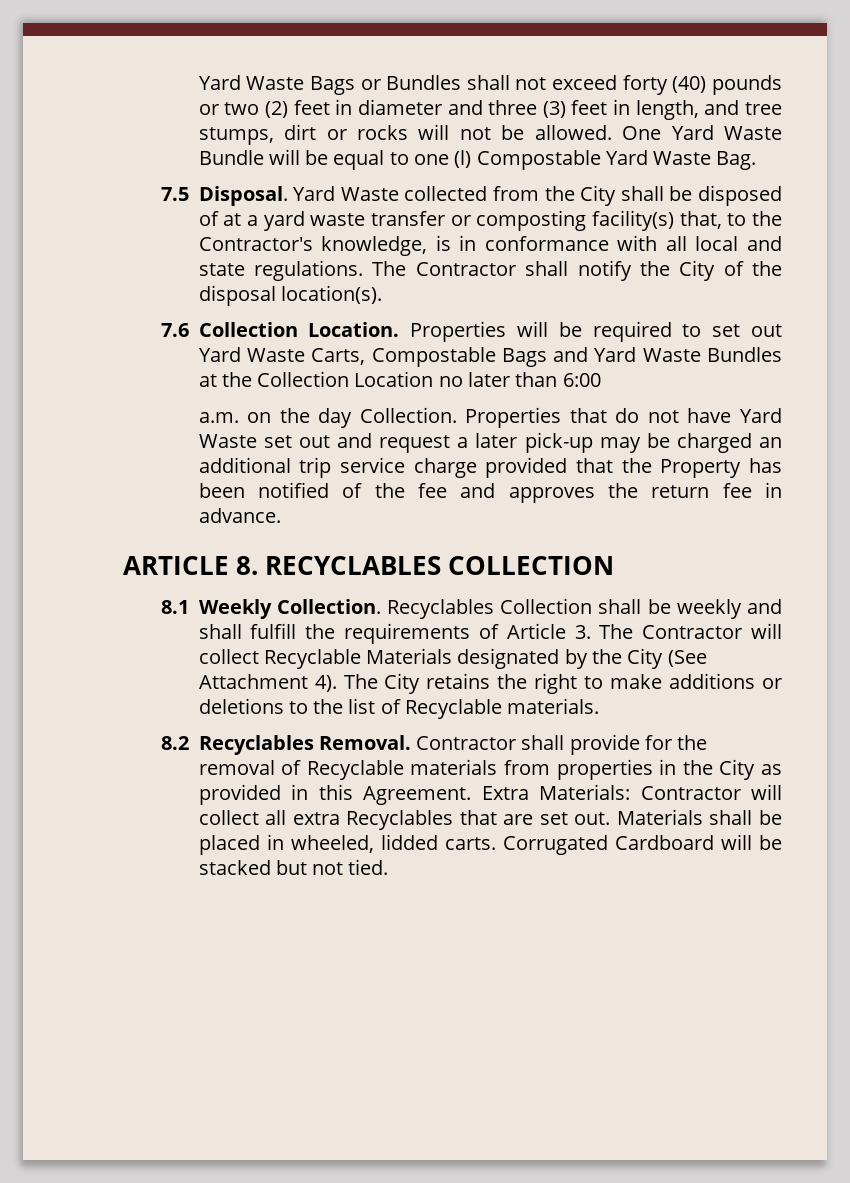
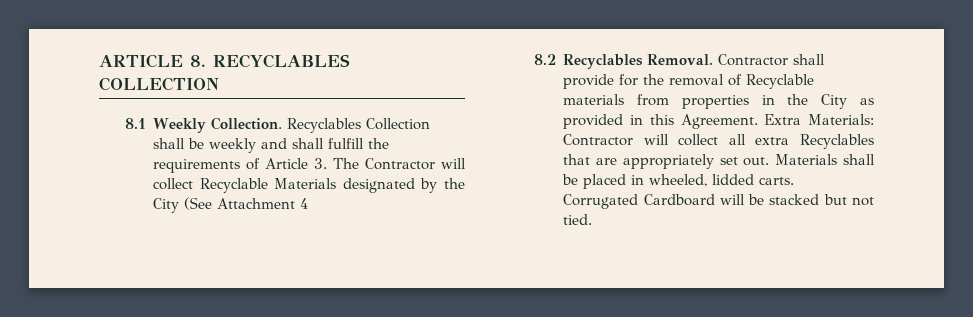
[198,75,782,95] [198,99,782,120] [198,124,782,145] [198,149,757,170] [160,185,782,206] [198,210,783,231] [198,235,782,256] [198,260,783,281] [198,285,382,306] [160,321,782,342] [198,347,782,367] [198,371,601,387] [198,407,783,428] [198,432,782,453] [198,457,782,478] [198,482,782,503] [198,508,281,523] Yard Waste Bags or Bundles shall not exceed forty (40) pounds or two (2) feet in diameter and three (3) feet in length, and tree stumps, dirt or rocks will not be allowed. One Yard Waste Bundle will be equal to one (l) Compostable Yard Waste Bag. // 7.5 Disposal. Yard Waste collected from the City shall be disposed of at a yard waste transfer or composting facility(s) that, to the Contractor's knowledge, is in conformance with all local and state regulations. The Contractor shall notify the City of the disposal location(s). // 7.6 Collection Location. Properties will be required to set out Yard Waste Carts, Compostable Bags and Yard Waste Bundles at the Collection Location no later than 6:00 // a.m. on the day Collection. Properties that do not have Yard Waste set out and request a later pick-up may be charged an additional trip service charge provided that the Property has been notified of the fee and approves the return fee in advance. // -> (99, 61) none
[314,673,782,694] [198,698,600,719] 4). The City retains the right to make additions or deletions to the list of Recyclable materials. -> [300,198,309,209] 4
(534, 819) none -> [622,154,714,169] appropriately

